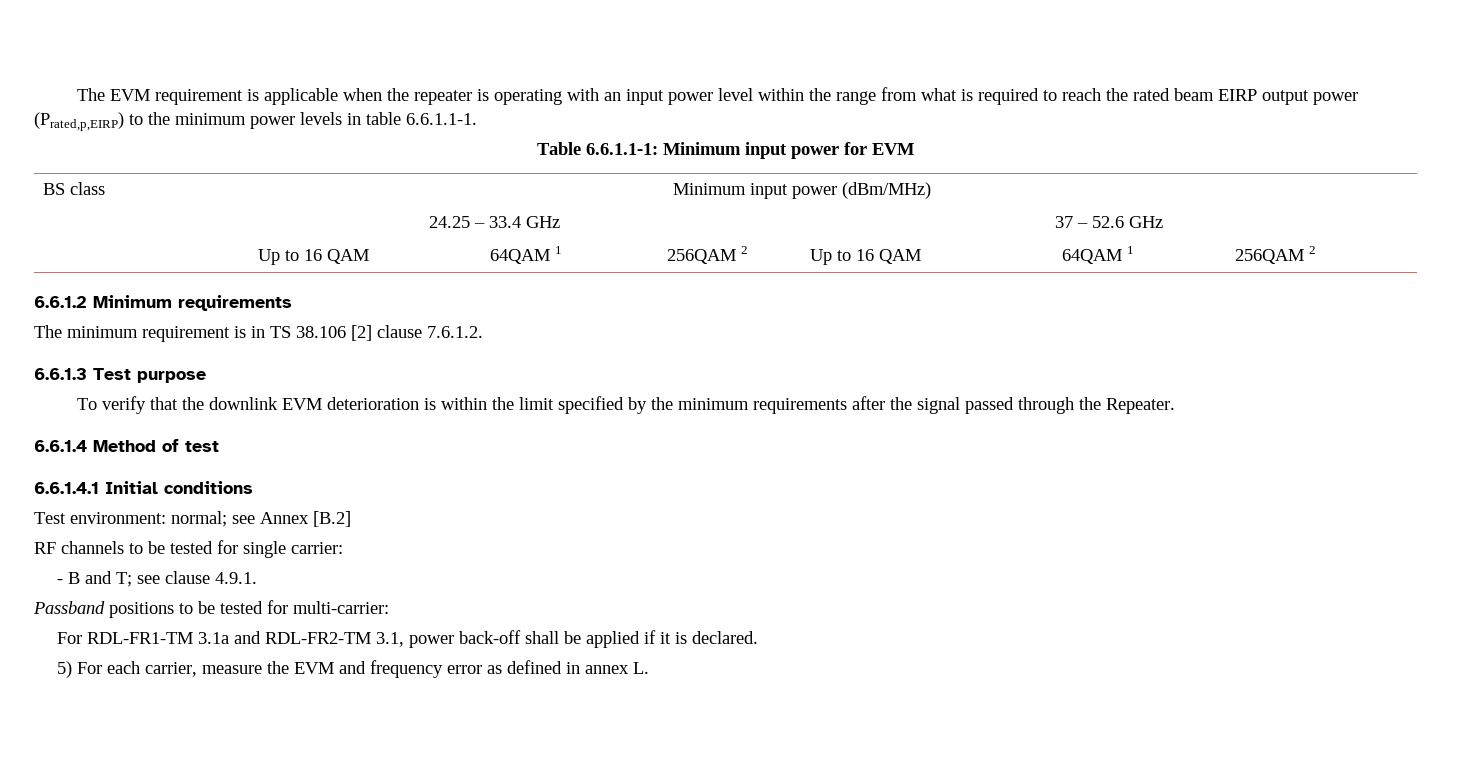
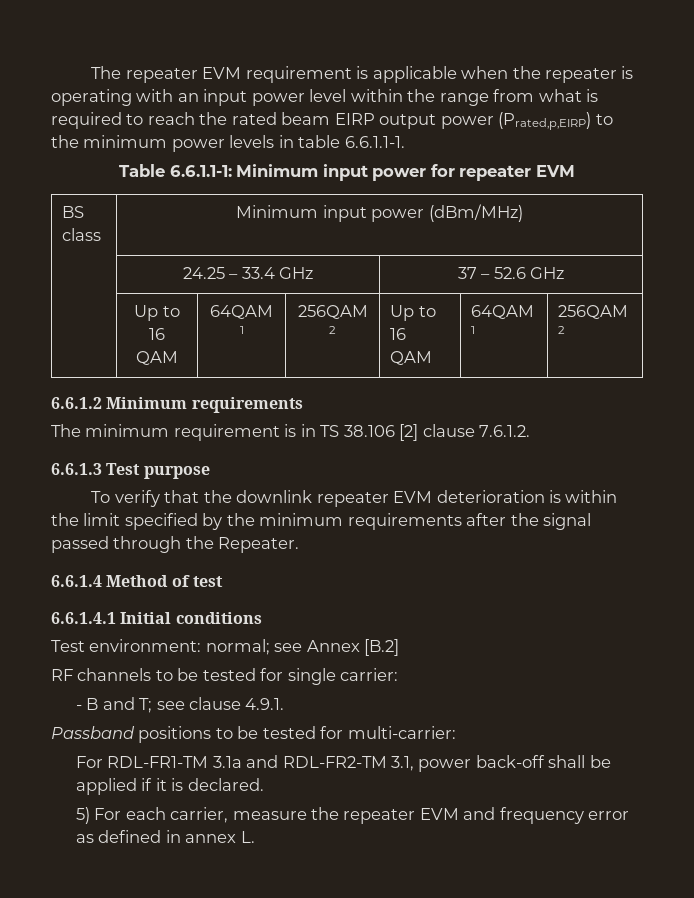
[76,88,105,101] The -> [91,66,198,83] The repeater
(867, 148) none -> [459,165,532,181] repeater
(278, 403) none -> [316,492,389,507] repeater
(290, 667) none -> [343,809,416,824] repeater

